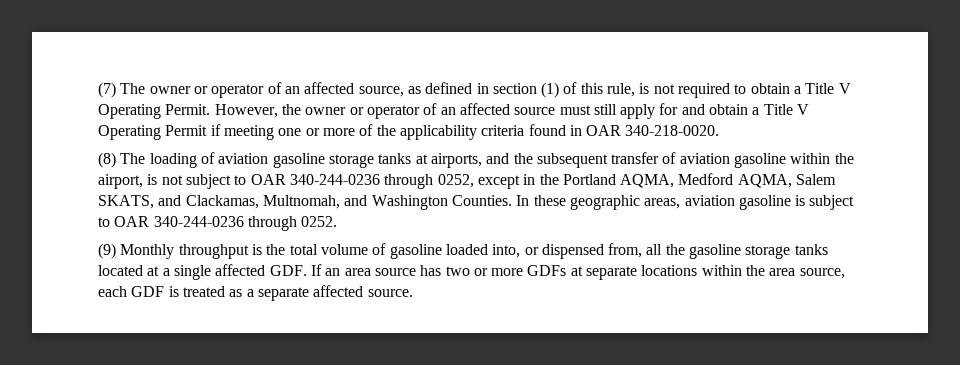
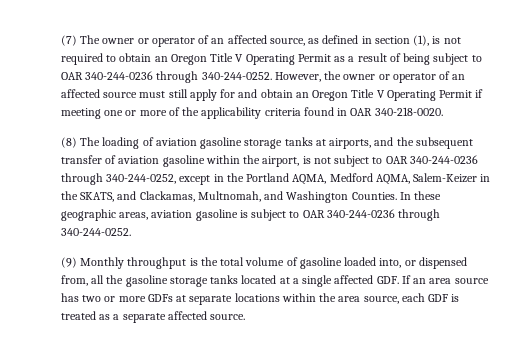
[541,82,636,98] (1) of this rule, -> [413,35,430,46] (1),
[794,83,851,94] [98,104,211,119] a Title V Operating Permit. -> [154,53,482,65] [61,71,272,83] an Oregon Title V Operating Permit as a result of being subject to OAR 340-244-0236 through 340-244-0252.
[752,107,760,115] a -> [295,90,349,101] an Oregon
[437,174,474,188] 0252, -> [106,174,177,184] 340-244-0252,
[796,174,837,185] Salem -> [413,173,491,183] [61,191,78,200] Salem-Keizer in the
[301,216,338,227] 0252. -> [61,228,131,236] 340-244-0252.

